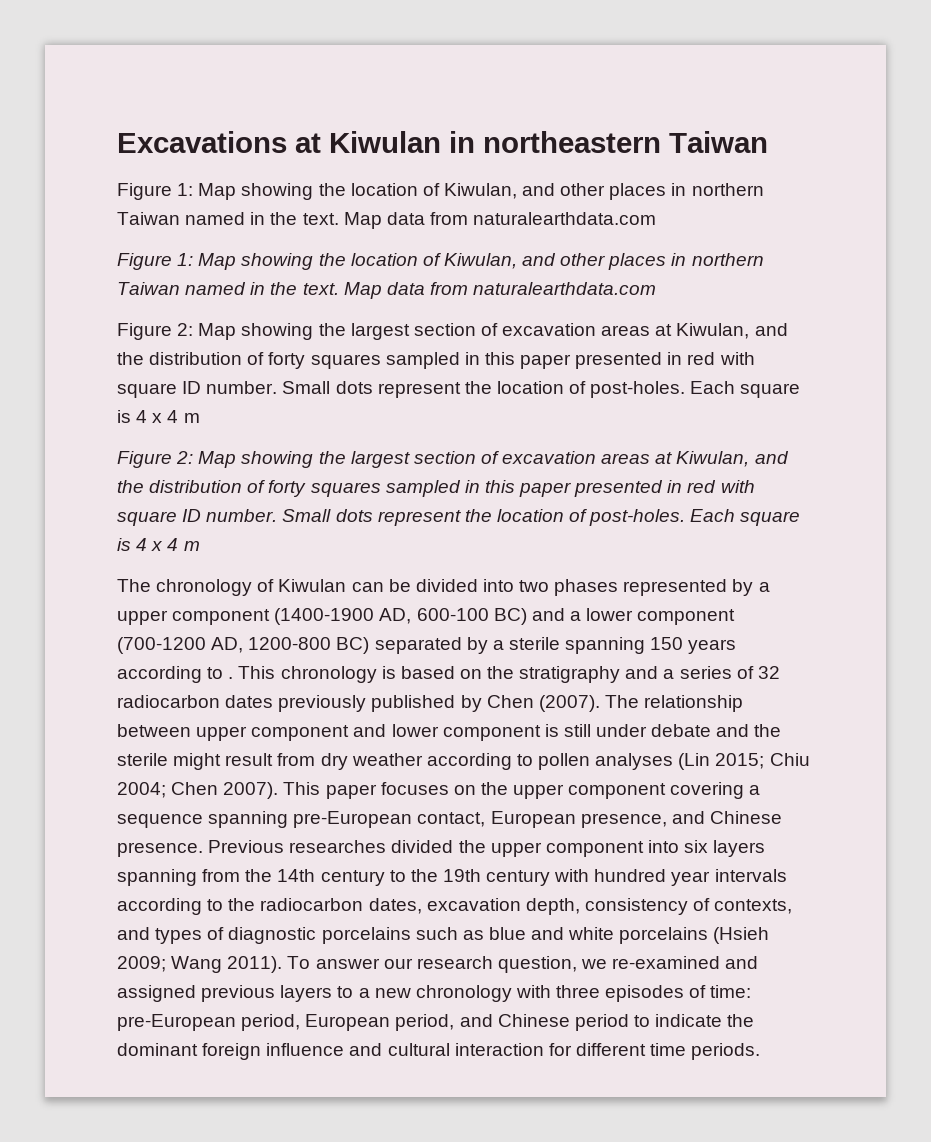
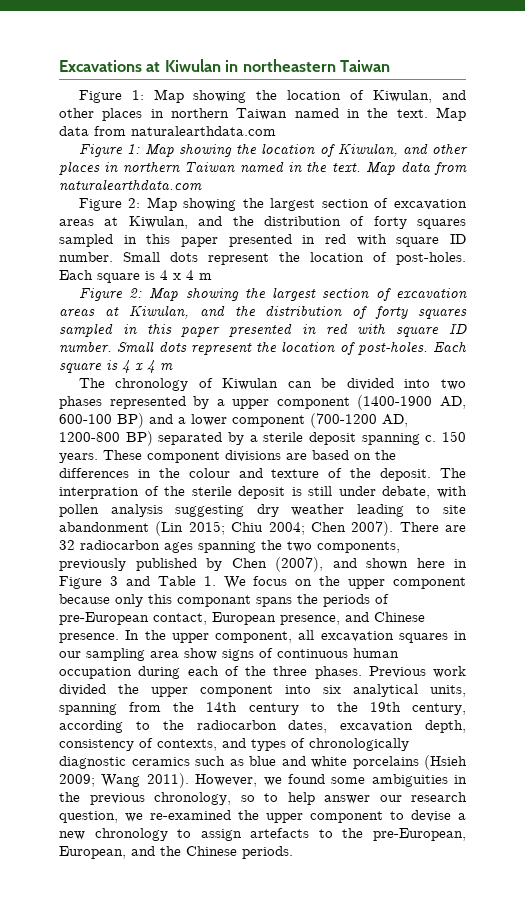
[493,608,527,625] BC) -> [117,413,144,428] BP)
[336,637,370,654] BC) -> [125,431,153,446] BP)
[565,637,737,654] [117,666,780,683] [117,695,744,712] [117,724,782,741] [117,753,674,770] spanning 150 years according to . This chronology is based on the stratigraphy and a series of 32 radiocarbon dates previously published by Chen (2007). The relationship between upper component and lower component is still under debate and the sterile might result from dry weather according to pollen analyses -> [309,431,467,445] [59,450,396,463] [59,468,467,481] [59,486,467,499] [59,504,466,517] [59,522,149,532] deposit spanning c. 150 years. These component divisions are based on the differences in the colour and texture of the deposit. The interpration of the sterile deposit is still under debate, with pollen analysis suggesting dry weather leading to site abandonment
[283,782,761,799] [117,811,289,828] This paper focuses on the upper component covering a sequence spanning -> [399,522,466,532] [59,540,400,553] [59,557,467,572] [59,576,466,589] [59,594,389,607] There are 32 radiocarbon ages spanning the two components, previously published by Chen (2007), and shown here in Figure 3 and Table 1. We focus on the upper component because only this componant spans the periods of
[208,840,387,853] Previous researches -> [125,630,467,643] [59,648,399,661] [59,666,466,679] In the upper component, all excavation squares in our sampling area show signs of continuous human occupation during each of the three phases. Previous work
[713,840,766,857] layers -> [353,684,466,697] analytical units,
[486,869,787,886] century with hundred year intervals -> [412,703,466,715] century,
[228,927,411,944] diagnostic porcelains -> [309,738,409,751] [59,756,190,769] chronologically diagnostic ceramics
[287,956,311,969] To -> [195,774,467,787] [59,792,315,805] However, we found some ambiguities in the previous chronology, so to help
[725,956,759,969] [117,985,752,1002] [117,1014,755,1031] [117,1043,687,1060] and assigned previous layers to a new chronology with three episodes of time: pre-European period, European period, and Chinese period to indicate the dominant foreign influence and cultural interaction for different time -> [238,810,466,823] [59,828,466,841] [59,846,237,859] the upper component to devise a new chronology to assign artefacts to the pre-European, European, and the Chinese

